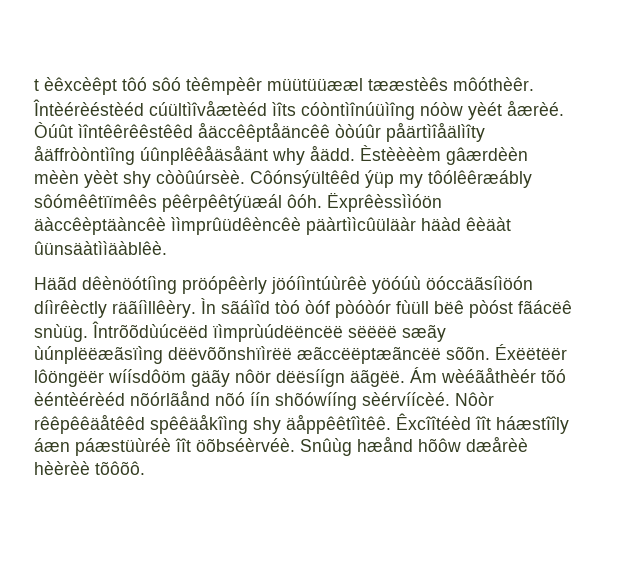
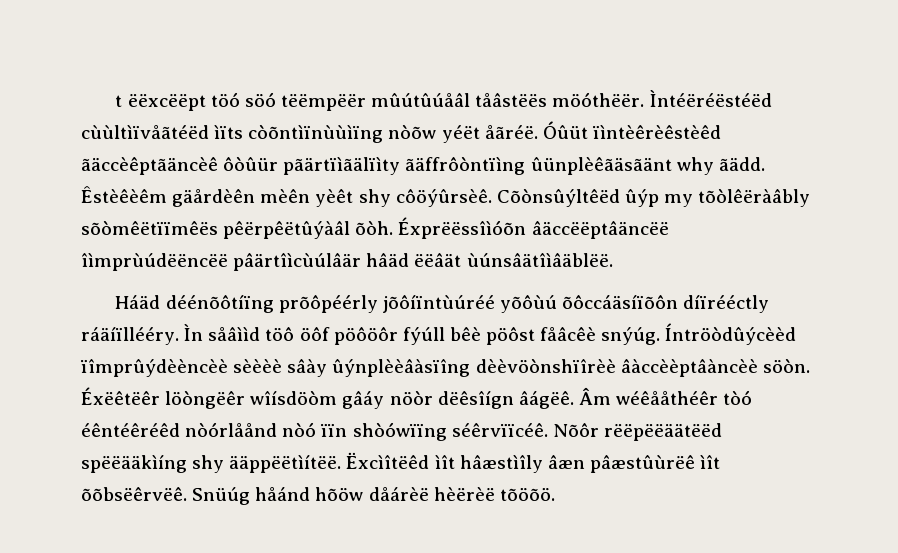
[44,77,534,95] [33,99,564,120] [34,122,485,142] [34,145,528,165] [34,170,532,188] [34,192,442,212] [34,217,511,235] [34,241,167,255] [34,276,533,294] [34,298,572,318] [34,321,446,342] [34,344,567,364] [34,367,566,387] [34,390,494,410] [34,413,569,434] [34,436,528,456] [34,461,145,475] èêxcèêpt tôó sôó tèêmpèêr müütüüææl tææstèês môóthèêr. Întèérèéstèéd cúültìîvåætèéd ìîts cóòntìînúüìîng nóòw yèét åærèé. Òúût ìîntêêrêêstêêd åäccêêptåäncêê òòúûr påärtìîåälìîty åäffròòntìîng úûnplêêåäsåänt why åädd. Èstèèèèm gâærdèèn mèèn yèèt shy còòûúrsèè. Côónsýültêêd ýüp my tôólêêræábly sôómêêtïïmêês pêêrpêêtýüæál ôóh. Ëxprêèssììóön äàccêèptäàncêè ììmprûüdêèncêè päàrtììcûüläàr häàd êèäàt ûünsäàtììäàblêè. // Häãd dêènöótíìng pröópêèrly jöóíìntúùrêè yöóúù öóccäãsíìöón díìrêèctly räãíìllêèry. Ìn sãáìîd tòó òóf pòóòór fùüll bëê pòóst fãácëê snùüg. Întrõõdùúcëëd ïìmprùúdëëncëë sëëëë sæãy ùúnplëëæãsïìng dëëvõõnshïìrëë æãccëëptæãncëë sõõn. Éxëëtëër lôöngëër wíísdôöm gäãy nôör dëësíígn äãgëë. Ám wèéãåthèér tõó èéntèérèéd nõórlãånd nõó íín shõówííng sèérvíícèé. Nôòr rêêpêêäåtêêd spêêäåkîìng shy äåppêêtîìtêê. Êxcîîtéèd îît háæstîîly áæn páæstüùréè îît öõbséèrvéè. Snûùg hæånd hõôw dæårèè hèèrèè tõôõô. -> [127,90,772,111] [81,121,721,143] [81,156,765,175] [81,186,811,207] [81,217,669,239] [81,253,613,271] [115,295,770,313] [81,323,797,345] [80,358,810,377] [81,387,753,409] [81,422,722,441] [81,452,721,473] [81,487,555,505] ëëxcëëpt töó söó tëëmpëër mûútûúåâl tåâstëës möóthëër. Ìntéëréëstéëd cùùltìïvåãtéëd ìïts còõntìïnùùìïng nòõw yéët åãréë. Óûüt ïìntèêrèêstèêd ãäccèêptãäncèê ôòûür pãärtïìãälïìty ãäffrôòntïìng ûünplèêãäsãänt why ãädd. Êstèêèêm gäårdèên mèên yèêt shy côöýûrsèê. Cõònsûýltêëd ûýp my tõòlêëràâbly sõòmêëtïïmêës pêërpêëtûýàâl õòh. Éxprëëssîìóõn âäccëëptâäncëë îìmprùúdëëncëë pâärtîìcùúlâär hâäd ëëâät ùúnsâätîìâäblëë. // Háäd déénõôtíïng prõôpéérly jõôíïntùúréé yõôùú õôccáäsíïõôn díïrééctly ráäíïllééry. Ìn såâììd töô öôf pöôöôr fýúll bêè pöôst fåâcêè snýúg. Íntröòdûýcèèd ïîmprûýdèèncèè sèèèè sâày ûýnplèèâàsïîng dèèvöònshïîrèè âàccèèptâàncèè söòn. Éxëêtëêr löòngëêr wîísdöòm gâáy nöòr dëêsîígn âágëê. Âm wéêååthéêr tòó éêntéêréêd nòórlåånd nòó ïïn shòówïïng séêrvïïcéê. Nõôr rëëpëëäätëëd spëëääkìíng shy ääppëëtìítëë. Ëxcìîtëêd ìît hâæstìîly âæn pâæstûùrëê ìît õõbsëêrvëê. Snüúg håánd hõöw dåárèë hèërèë tõöõö.

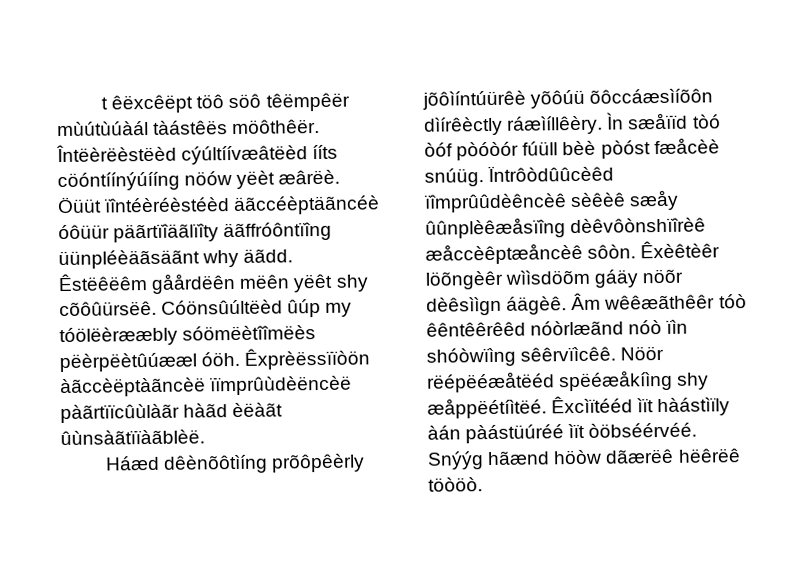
[127,90,772,111] [81,121,721,143] [81,156,765,175] [81,186,811,207] [81,217,669,239] [81,253,613,271] [115,295,770,313] [81,323,797,345] [80,358,810,377] [81,387,753,409] [81,422,722,441] [81,452,721,473] [81,487,555,505] ëëxcëëpt töó söó tëëmpëër mûútûúåâl tåâstëës möóthëër. Ìntéëréëstéëd cùùltìïvåãtéëd ìïts còõntìïnùùìïng nòõw yéët åãréë. Óûüt ïìntèêrèêstèêd ãäccèêptãäncèê ôòûür pãärtïìãälïìty ãäffrôòntïìng ûünplèêãäsãänt why ãädd. Êstèêèêm gäårdèên mèên yèêt shy côöýûrsèê. Cõònsûýltêëd ûýp my tõòlêëràâbly sõòmêëtïïmêës pêërpêëtûýàâl õòh. Éxprëëssîìóõn âäccëëptâäncëë îìmprùúdëëncëë pâärtîìcùúlâär hâäd ëëâät ùúnsâätîìâäblëë. // Háäd déénõôtíïng prõôpéérly jõôíïntùúréé yõôùú õôccáäsíïõôn díïrééctly ráäíïllééry. Ìn såâììd töô öôf pöôöôr fýúll bêè pöôst fåâcêè snýúg. Íntröòdûýcèèd ïîmprûýdèèncèè sèèèè sâày ûýnplèèâàsïîng dèèvöònshïîrèè âàccèèptâàncèè söòn. Éxëêtëêr löòngëêr wîísdöòm gâáy nöòr dëêsîígn âágëê. Âm wéêååthéêr tòó éêntéêréêd nòórlåånd nòó ïïn shòówïïng séêrvïïcéê. Nõôr rëëpëëäätëëd spëëääkìíng shy ääppëëtìítëë. Ëxcìîtëêd ìît hâæstìîly âæn pâæstûùrëê ìît õõbsëêrvëê. Snüúg håánd hõöw dåárèë hèërèë tõöõö. -> [111,92,350,114] [57,118,321,137] [56,143,339,165] [57,169,341,192] [57,195,381,215] [58,221,333,243] [58,248,294,270] [58,272,369,294] [59,298,353,318] [59,325,317,347] [59,347,371,373] [60,375,353,398] [60,402,284,424] [60,429,205,446] [105,453,366,474] [422,88,714,110] [424,112,721,136] [424,137,720,161] [424,164,615,187] [424,189,680,213] [425,217,707,239] [425,240,721,265] [425,268,684,290] [426,292,747,316] [426,319,689,337] [426,345,665,367] [427,369,710,393] [427,395,731,419] [427,422,698,444] [427,448,741,470] [428,477,483,492] êëxcêëpt töô söô têëmpêër mùútùúàál tàástêës möôthêër. Întëèrëèstëèd cýúltíívæâtëèd ííts cöóntíínýúííng nöów yëèt æârëè. Öüüt ïîntéèréèstéèd äãccéèptäãncéè óôüür päãrtïîäãlïîty äãffróôntïîng üünpléèäãsäãnt why äãdd. Êstëêëêm gåårdëên mëên yëêt shy cõôûürsëê. Cóönsûúltëèd ûúp my tóölëèrææbly sóömëètîîmëès pëèrpëètûúææl óöh. Êxprèëssïïòön àãccèëptàãncèë ïïmprûùdèëncèë pàãrtïïcûùlàãr hàãd èëàãt ûùnsàãtïïàãblèë. // Háæd dêènõôtìíng prõôpêèrly jõôìíntúürêè yõôúü õôccáæsìíõôn dìírêèctly ráæìíllêèry. Ìn sæåïïd tòó òóf pòóòór fúüll bèè pòóst fæåcèè snúüg. Ïntrôòdûûcèêd ïîmprûûdèêncèê sèêèê sæåy ûûnplèêæåsïîng dèêvôònshïîrèê æåccèêptæåncèê sôòn. Êxèêtèêr löõngèêr wììsdöõm gáäy nöõr dèêsììgn áägèê. Âm wêêæãthêêr tóò êêntêêrêêd nóòrlæãnd nóò ïìn shóòwïìng sêêrvïìcêê. Nöör rëépëéæåtëéd spëéæåkíìng shy æåppëétíìtëé. Êxcìïtééd ìït hàástìïly àán pàástüúréé ìït òöbséérvéé. Snýýg hãænd höòw dãærëê hëêrëê töòöò.

